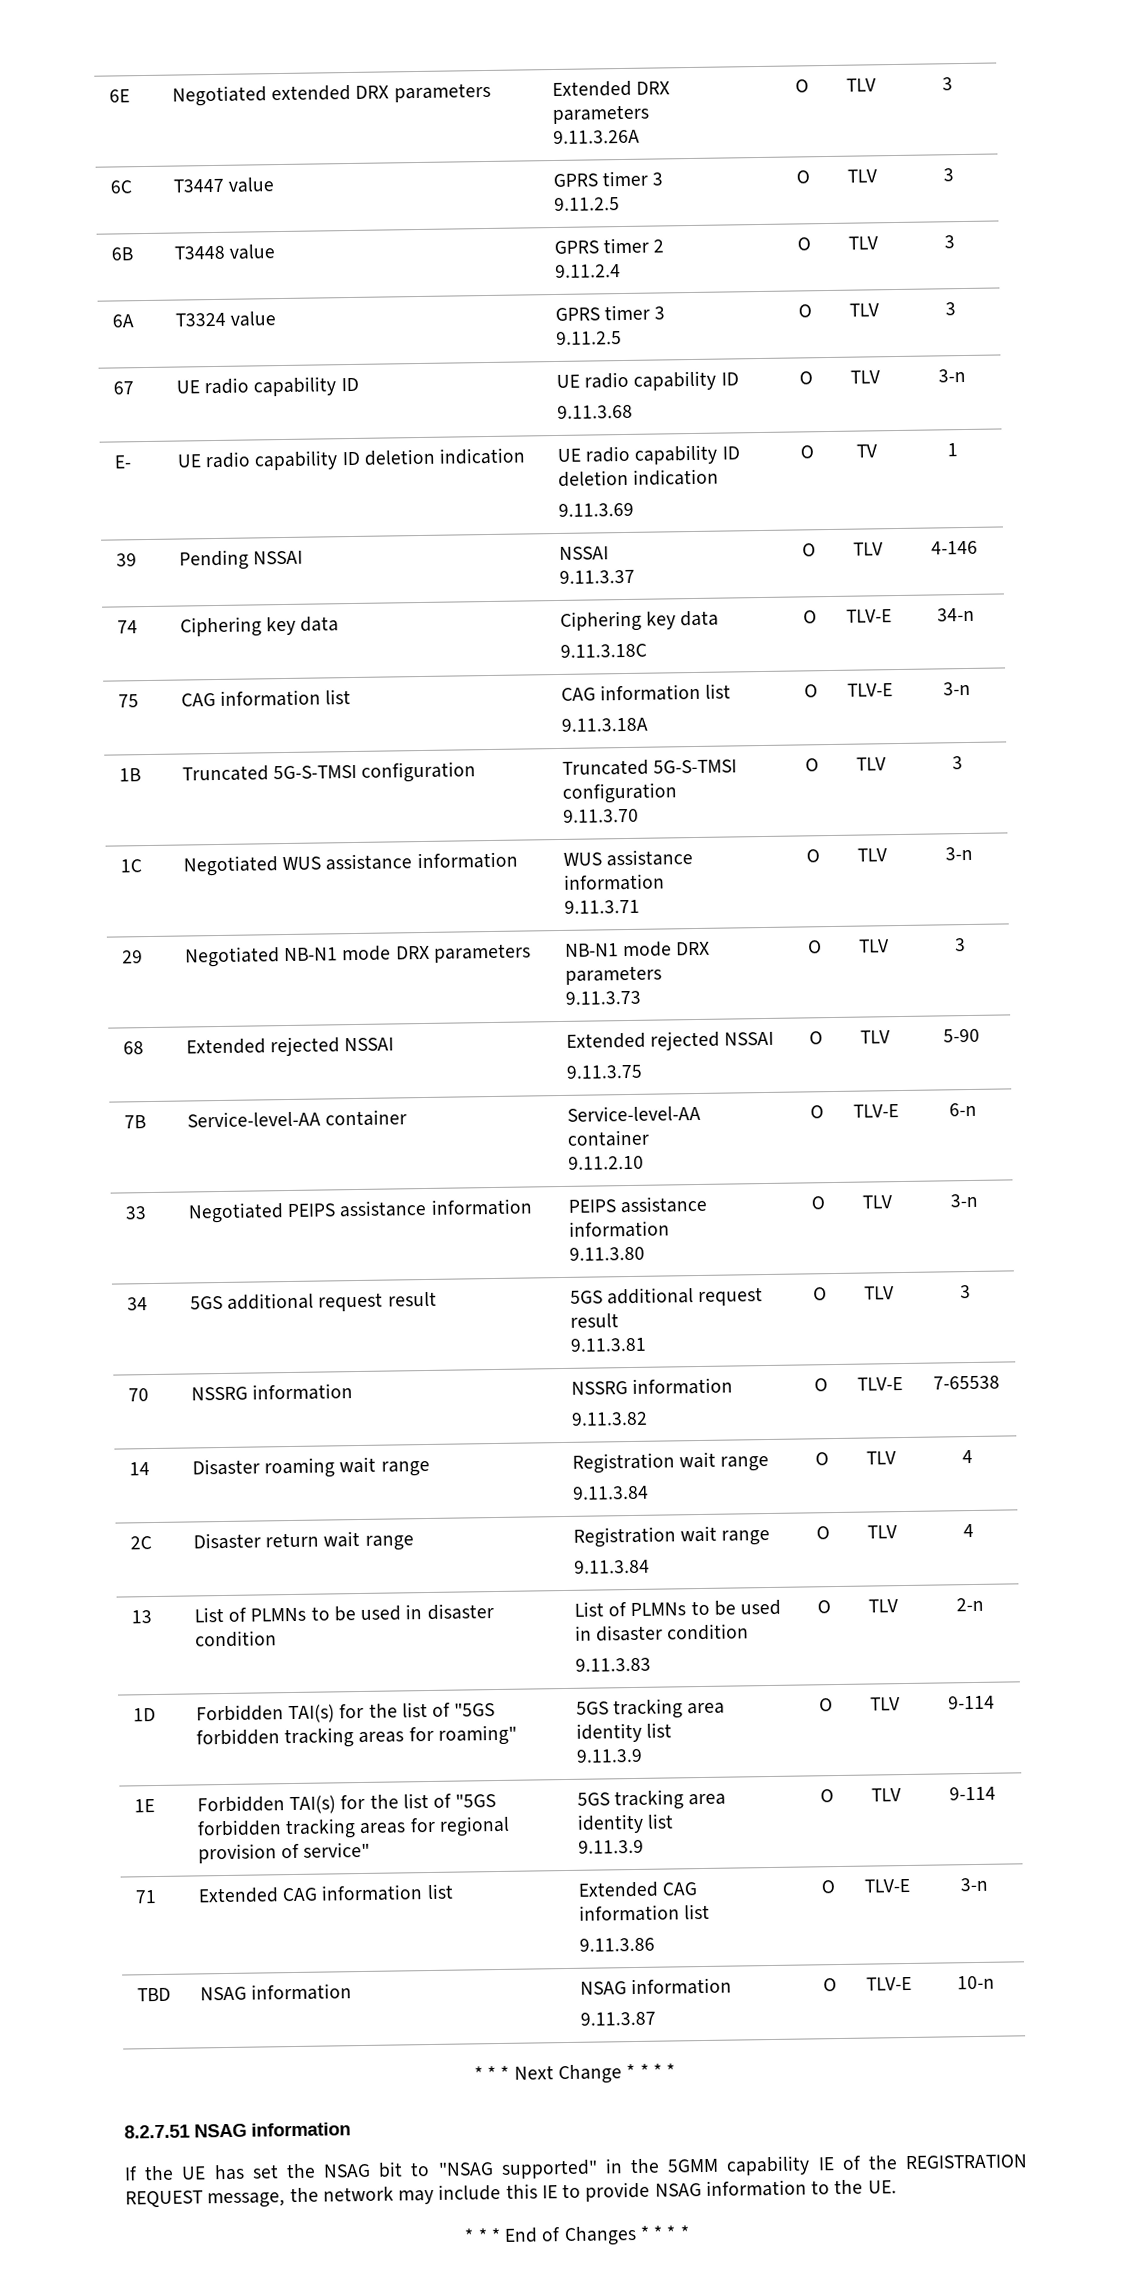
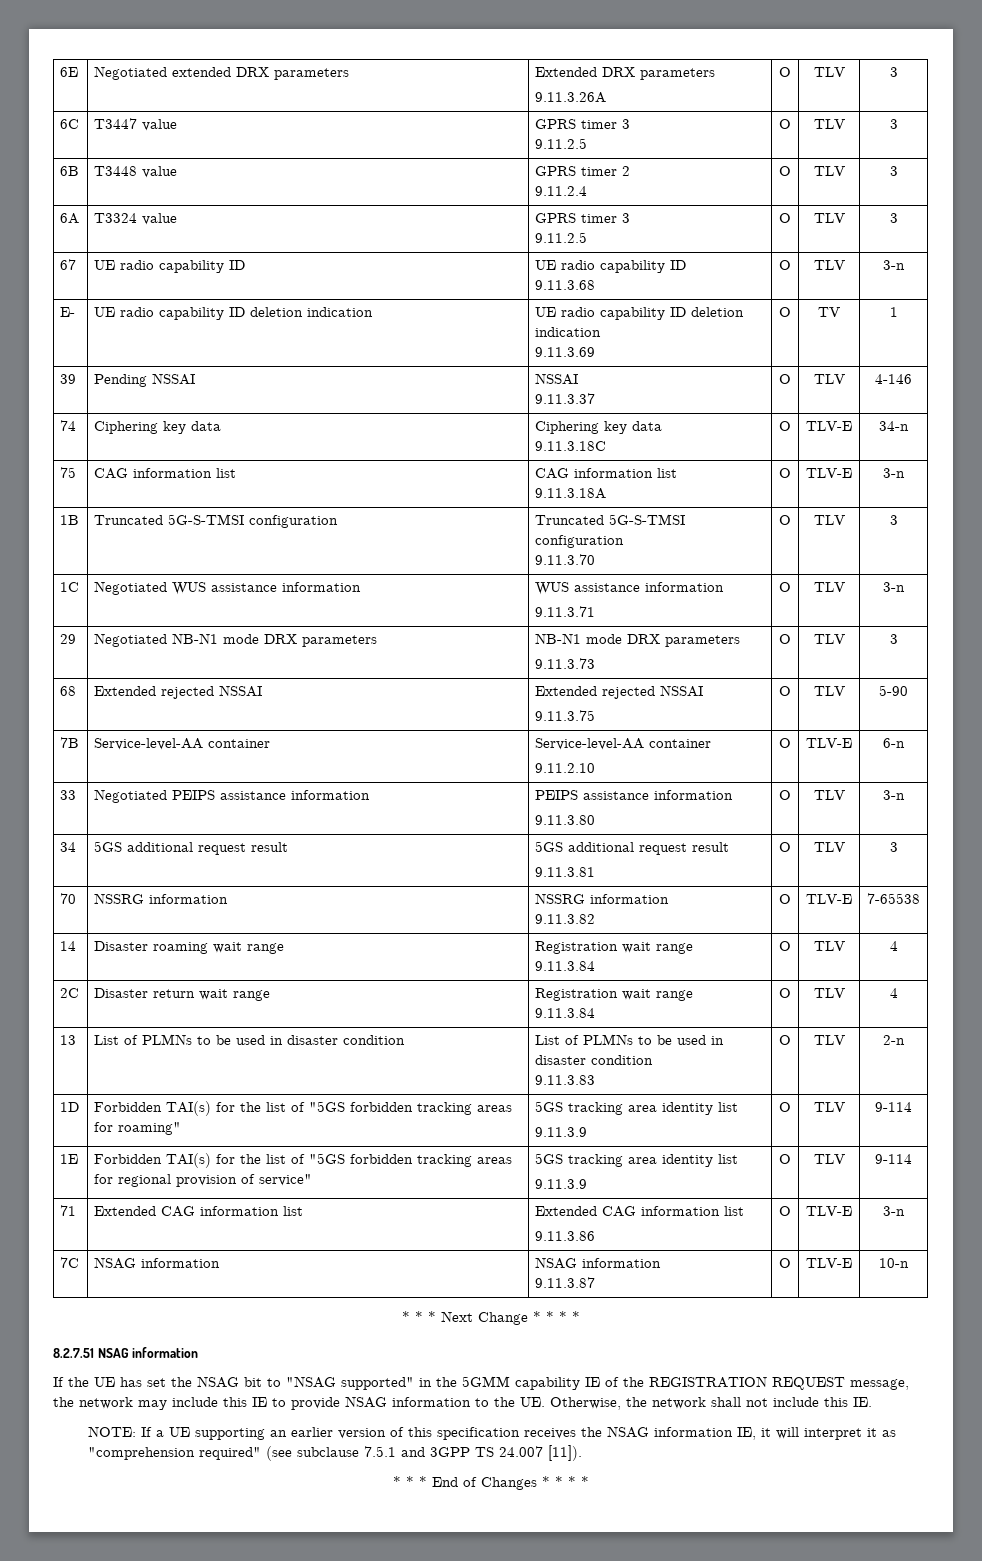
[136,1987,171,2002] TBD -> [60,1257,80,1268] 7C
(897, 2187) none -> [550,1397,872,1410] [87,1426,896,1440] [87,1445,582,1461] Otherwise, the network shall not include this IE. // NOTE: If a UE supporting an earlier version of this specification receives the NSAG information IE, it will interpret it as "comprehension required" (see subclause 7.5.1 and 3GPP TS 24.007 [11]).

